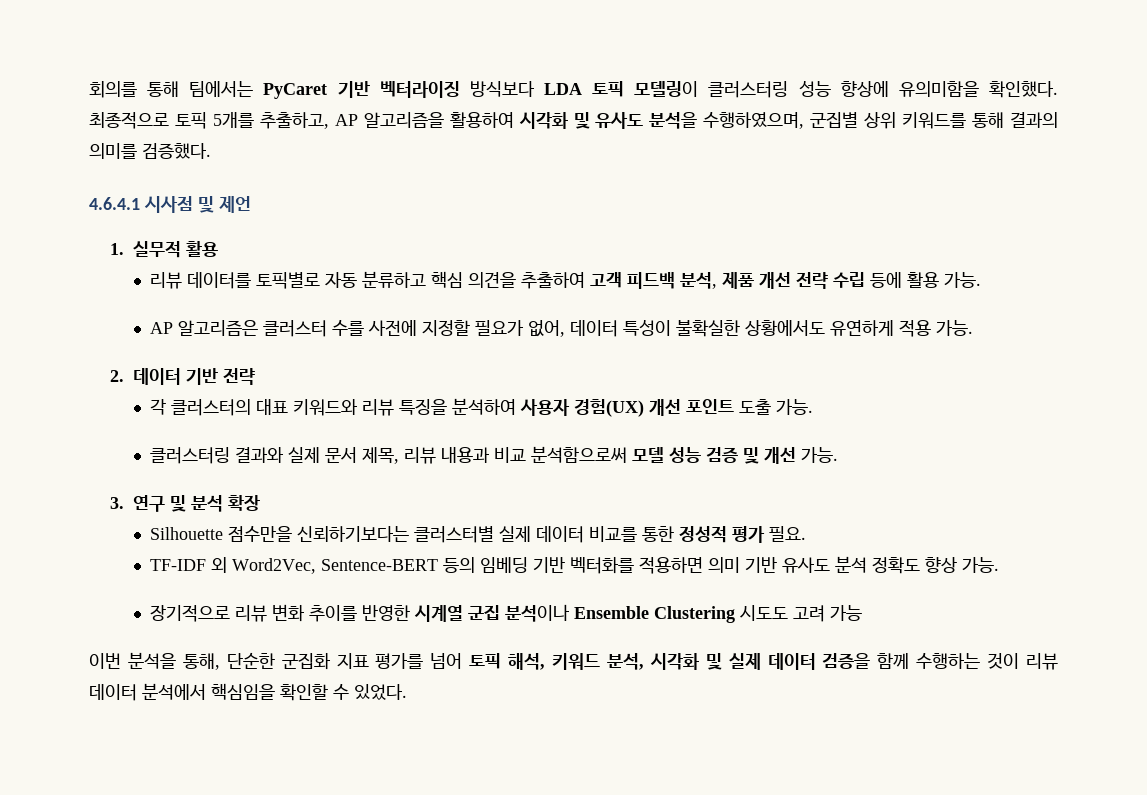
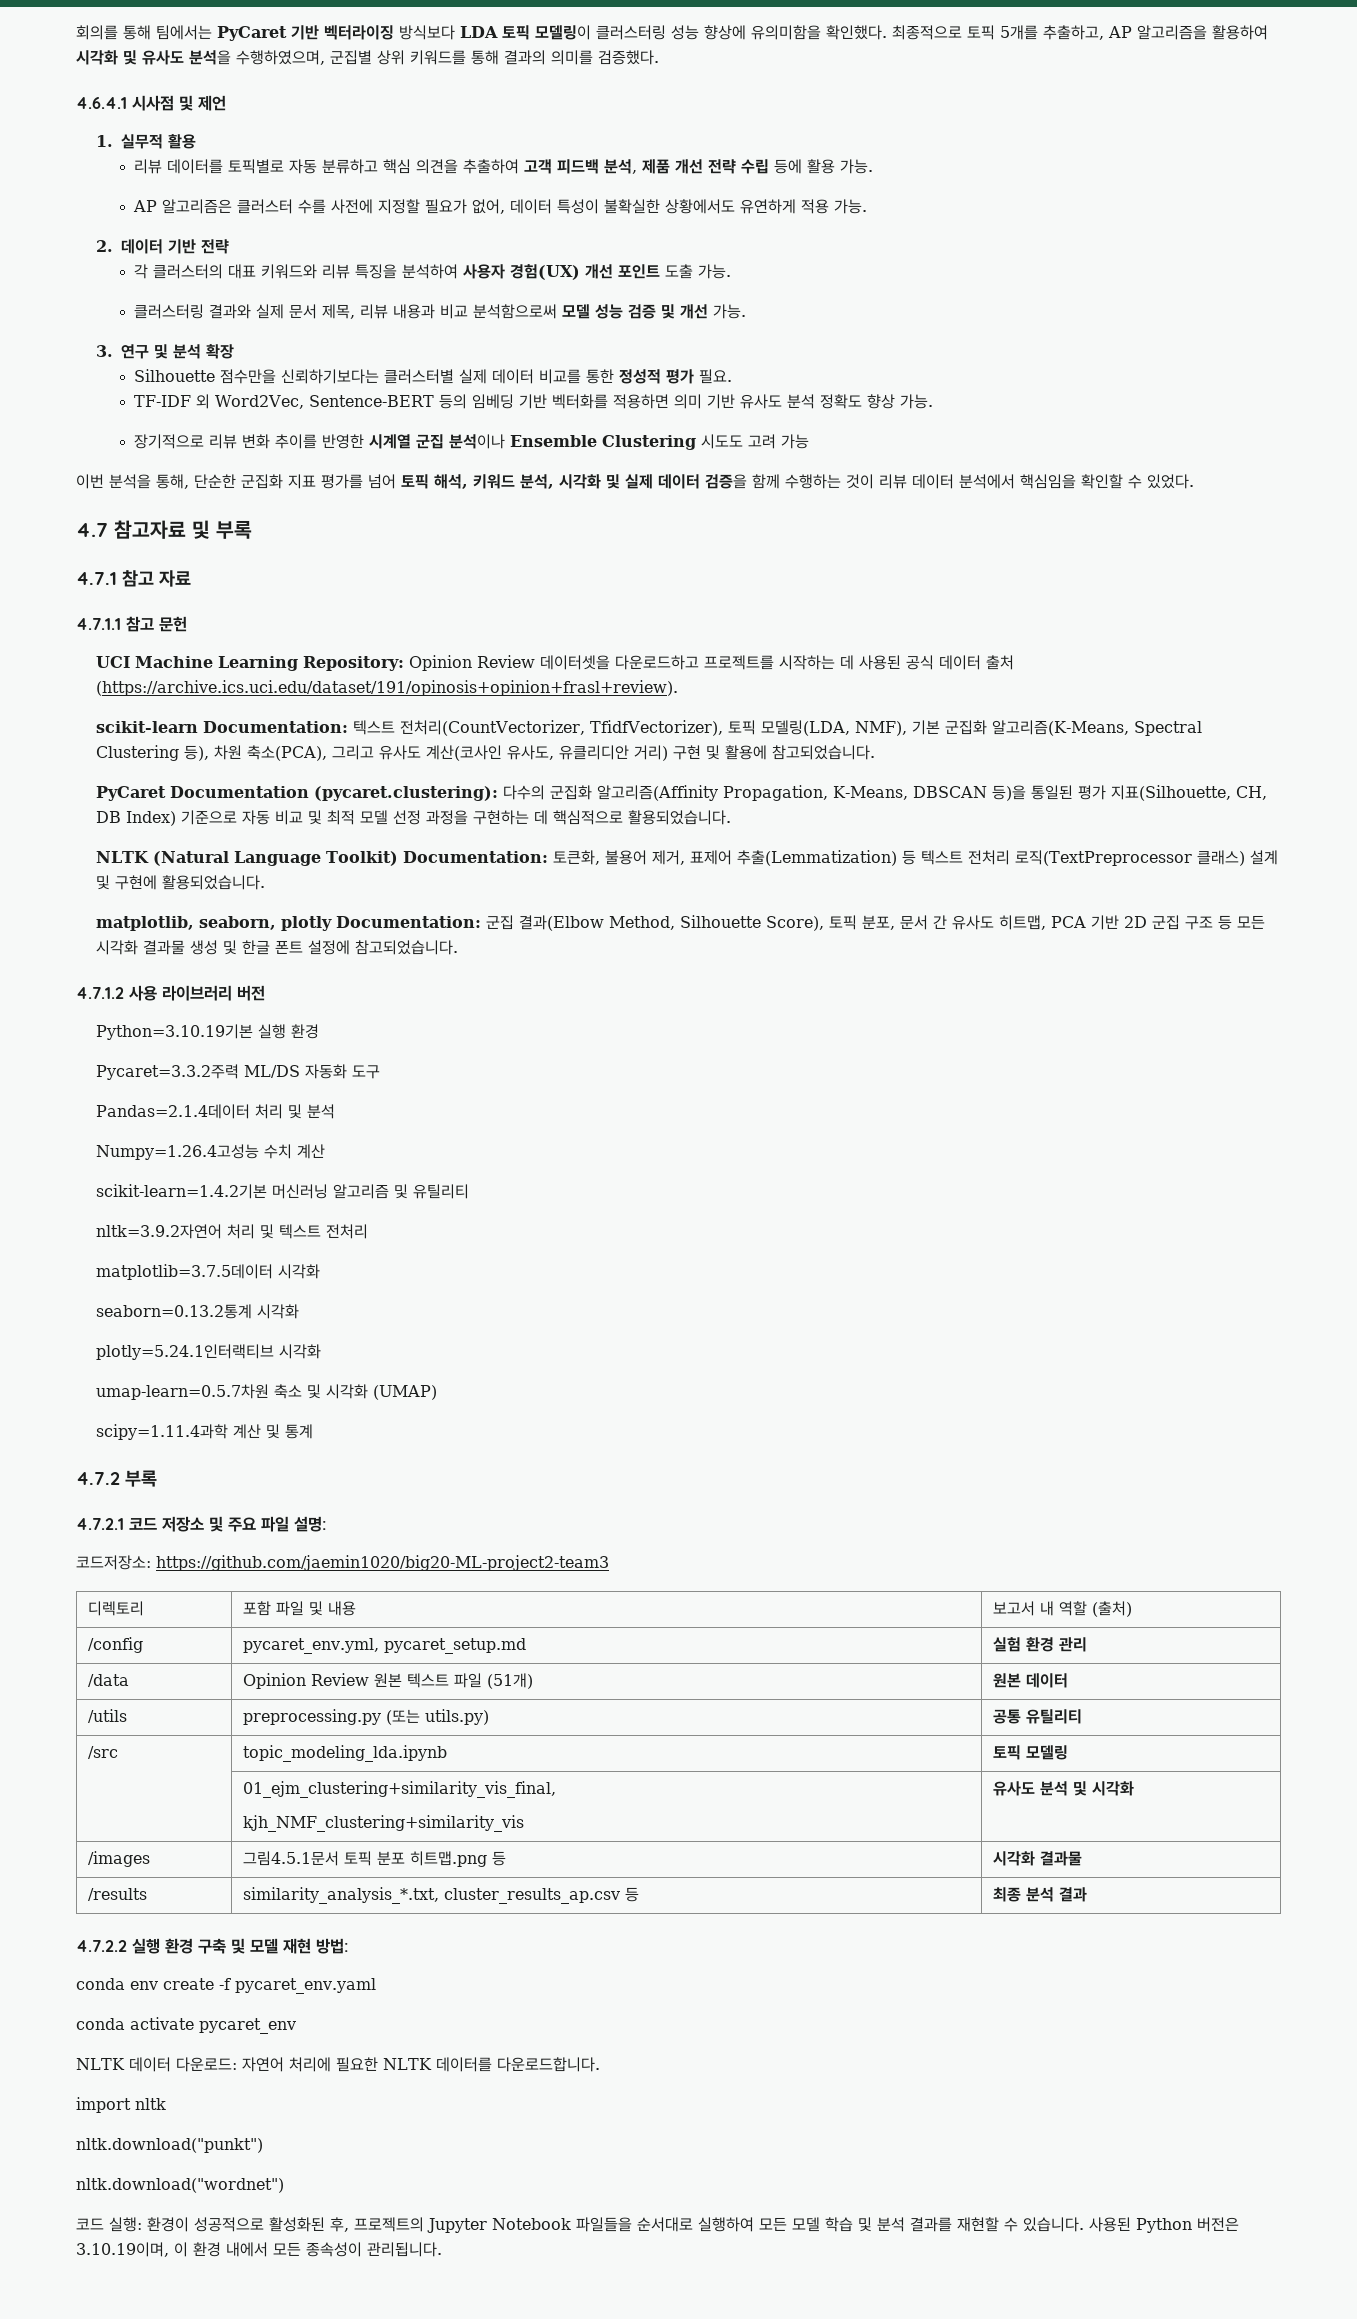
(407, 692) none -> [76,520,252,539] [76,570,191,587] [76,616,187,632] [96,655,1015,671] [96,680,679,696] [96,720,1203,736] [96,745,876,761] [96,785,1268,801] [96,810,732,826] [96,850,1279,866] [96,875,266,890] [96,915,1266,931] [96,940,459,955] [76,985,265,1001] [96,1024,320,1040] [96,1064,381,1080] [96,1104,336,1119] [96,1144,326,1160] [96,1184,470,1199] [96,1224,369,1239] [96,1264,321,1280] [96,1304,300,1319] [96,1344,322,1360] [96,1384,438,1400] [96,1424,314,1440] [76,1470,157,1487] [76,1516,327,1532] [76,1555,609,1571] [88,1601,145,1616] [243,1601,357,1616] [993,1601,1133,1617] [88,1637,144,1653] [243,1638,527,1654] [993,1637,1088,1652] [88,1674,130,1687] [243,1673,534,1689] [993,1673,1069,1688] [88,1709,128,1723] [243,1709,490,1725] [993,1709,1083,1724] [88,1746,119,1759] [243,1745,448,1762] [993,1745,1069,1760] [243,1781,557,1798] [243,1815,525,1832] [993,1781,1135,1796] [88,1851,151,1867] [243,1851,507,1867] [993,1851,1083,1866] [88,1888,148,1901] [243,1887,640,1904] [993,1887,1088,1902] [76,1938,349,1954] [76,1978,376,1994] [76,2017,296,2034] [76,2057,600,2072] [76,2097,166,2113] [76,2138,263,2153] [76,2178,284,2193] [76,2217,1239,2233] [76,2242,442,2257] // 4.7 참고자료 및 부록 // 4.7.1 참고 자료 // 4.7.1.1 참고 문헌 // UCI Machine Learning Repository: Opinion Review 데이터셋을 다운로드하고 프로젝트를 시작하는 데 사용된 공식 데이터 출처 (https://archive.ics.uci.edu/dataset/191/opinosis+opinion+frasl+review). // scikit-learn Documentation: 텍스트 전처리(CountVectorizer, TfidfVectorizer), 토픽 모델링(LDA, NMF), 기본 군집화 알고리즘(K-Means, Spectral Clustering 등), 차원 축소(PCA), 그리고 유사도 계산(코사인 유사도, 유클리디안 거리) 구현 및 활용에 참고되었습니다. // PyCaret Documentation (pycaret.clustering): 다수의 군집화 알고리즘(Affinity Propagation, K-Means, DBSCAN 등)을 통일된 평가 지표(Silhouette, CH, DB Index) 기준으로 자동 비교 및 최적 모델 선정 과정을 구현하는 데 핵심적으로 활용되었습니다. // NLTK (Natural Language Toolkit) Documentation: 토큰화, 불용어 제거, 표제어 추출(Lemmatization) 등 텍스트 전처리 로직(TextPreprocessor 클래스) 설계 및 구현에 활용되었습니다. // matplotlib, seaborn, plotly Documentation: 군집 결과(Elbow Method, Silhouette Score), 토픽 분포, 문서 간 유사도 히트맵, PCA 기반 2D 군집 구조 등 모든 시각화 결과물 생성 및 한글 폰트 설정에 참고되었습니다. // 4.7.1.2 사용 라이브러리 버전 // Python=3.10.19기본 실행 환경 // Pycaret=3.3.2주력 ML/DS 자동화 도구 // Pandas=2.1.4데이터 처리 및 분석 // Numpy=1.26.4고성능 수치 계산 // scikit-learn=1.4.2기본 머신러닝 알고리즘 및 유틸리티 // nltk=3.9.2자연어 처리 및 텍스트 전처리 // matplotlib=3.7.5데이터 시각화 // seaborn=0.13.2통계 시각화 // plotly=5.24.1인터랙티브 시각화 // umap-learn=0.5.7차원 축소 및 시각화 (UMAP) // scipy=1.11.4과학 계산 및 통계 // 4.7.2 부록 // 4.7.2.1 코드 저장소 및 주요 파일 설명: // 코드저장소: https://github.com/jaemin1020/big20-ML-project2-team3 // 디렉토리 | 포함 파일 및 내용 | 보고서 내 역할 (출처) // /config | pycaret_env.yml, pycaret_setup.md | 실험 환경 관리 // /data | Opinion Review 원본 텍스트 파일 (51개) | 원본 데이터 // /utils | preprocessing.py (또는 utils.py) | 공통 유틸리티 // /src | topic_modeling_lda.ipynb | 토픽 모델링 // | 01_ejm_clustering+similarity_vis_final, // kjh_NMF_clustering+similarity_vis | 유사도 분석 및 시각화 // /images | 그림4.5.1문서 토픽 분포 히트맵.png 등 | 시각화 결과물 // /results | similarity_analysis_*.txt, cluster_results_ap.csv 등 | 최종 분석 결과 // 4.7.2.2 실행 환경 구축 및 모델 재현 방법: // conda env create -f pycaret_env.yaml // conda activate pycaret_env // NLTK 데이터 다운로드: 자연어 처리에 필요한 NLTK 데이터를 다운로드합니다. // import nltk // nltk.download("punkt") // nltk.download("wordnet") // 코드 실행: 환경이 성공적으로 활성화된 후, 프로젝트의 Jupyter Notebook 파일들을 순서대로 실행하여 모든 모델 학습 및 분석 결과를 재현할 수 있습니다. 사용된 Python 버전은 3.10.19이며, 이 환경 내에서 모든 종속성이 관리됩니다.

